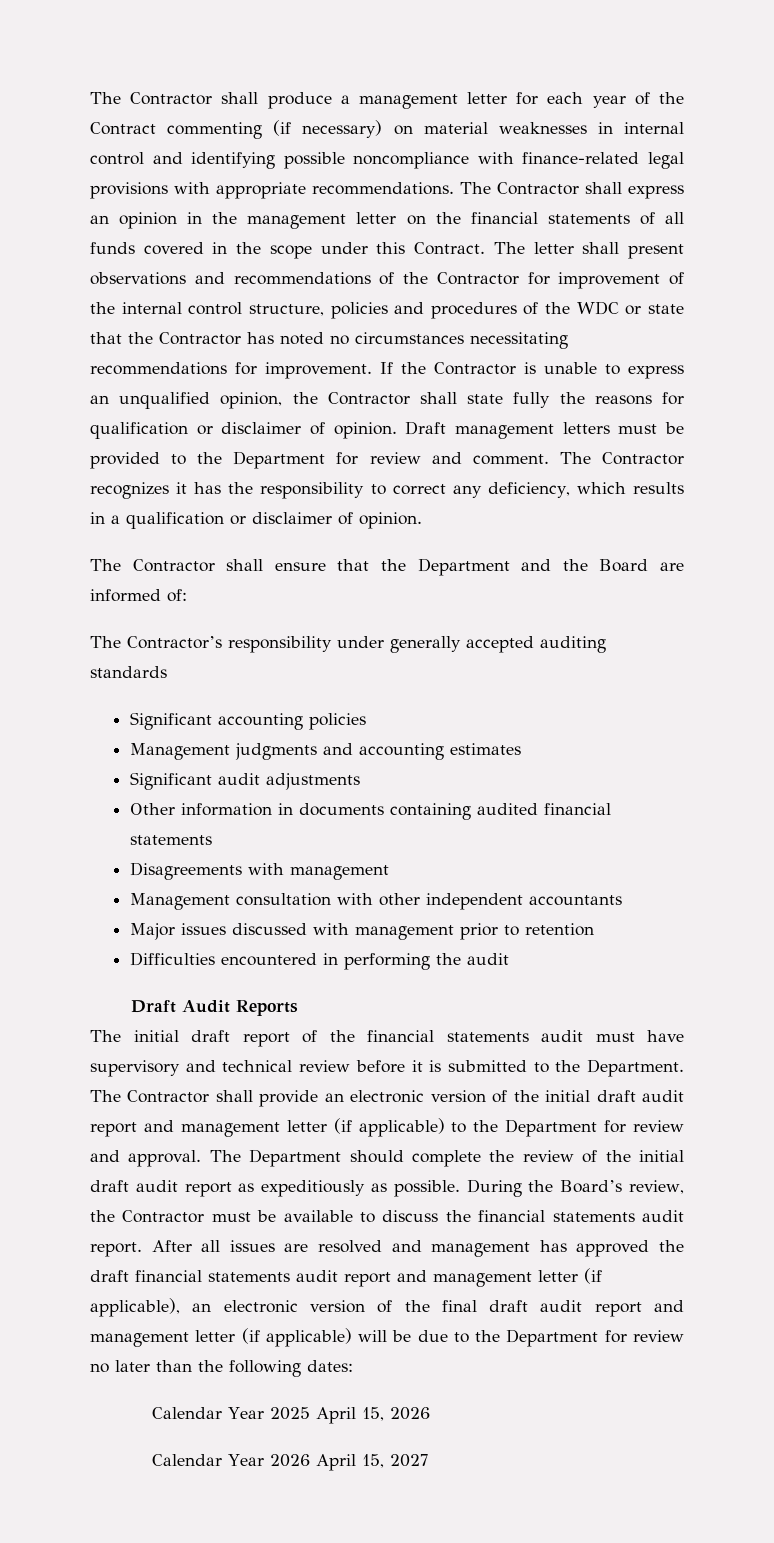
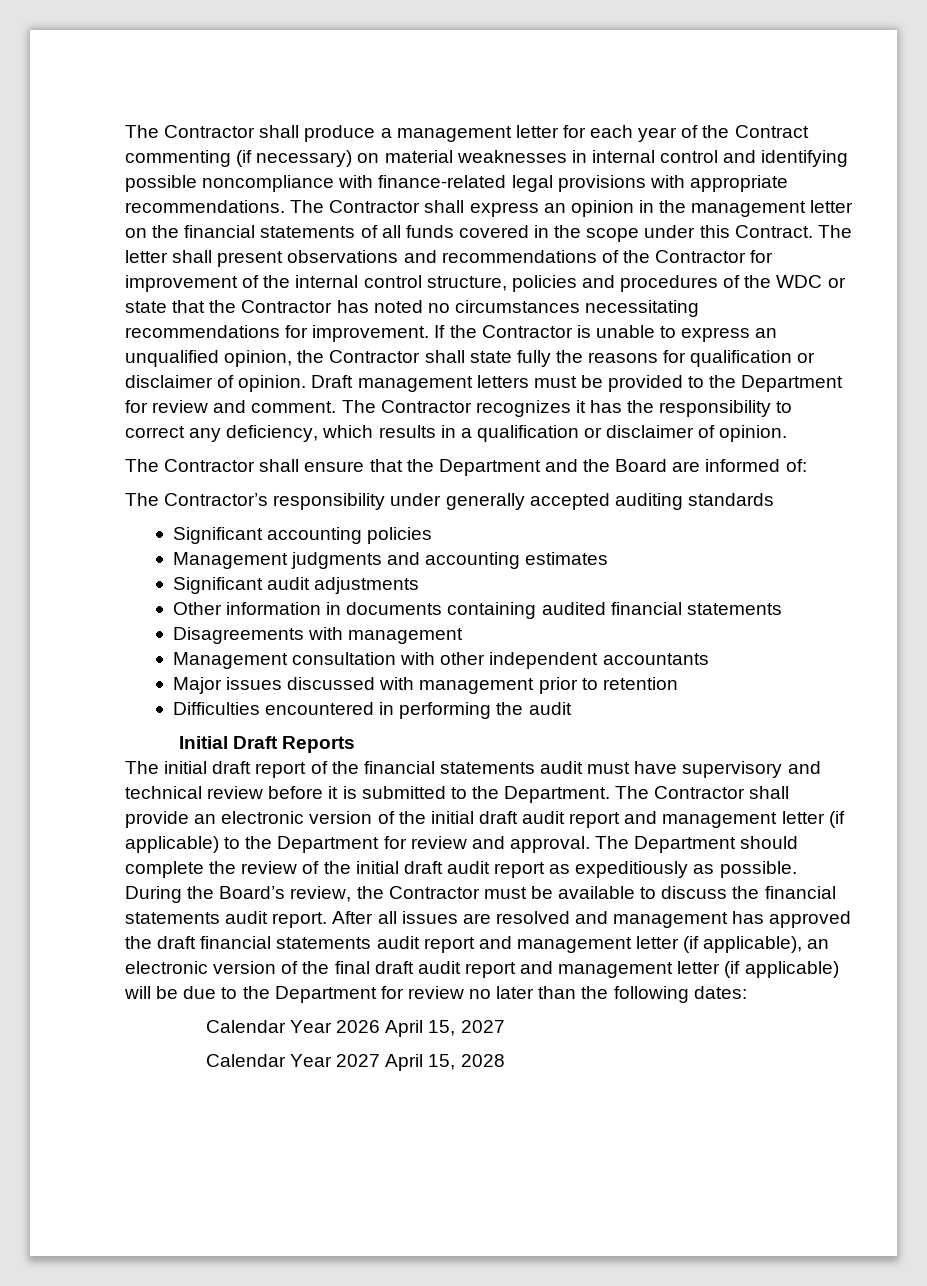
[131,1000,231,1013] Draft Audit -> [178,736,279,749] Initial Draft
[152,1407,431,1424] // Calendar Year 2025 April 15, 2026 -> (747, 992) none
(429, 1460) none -> [205,1054,505,1071] // Calendar Year 2027 April 15, 2028

